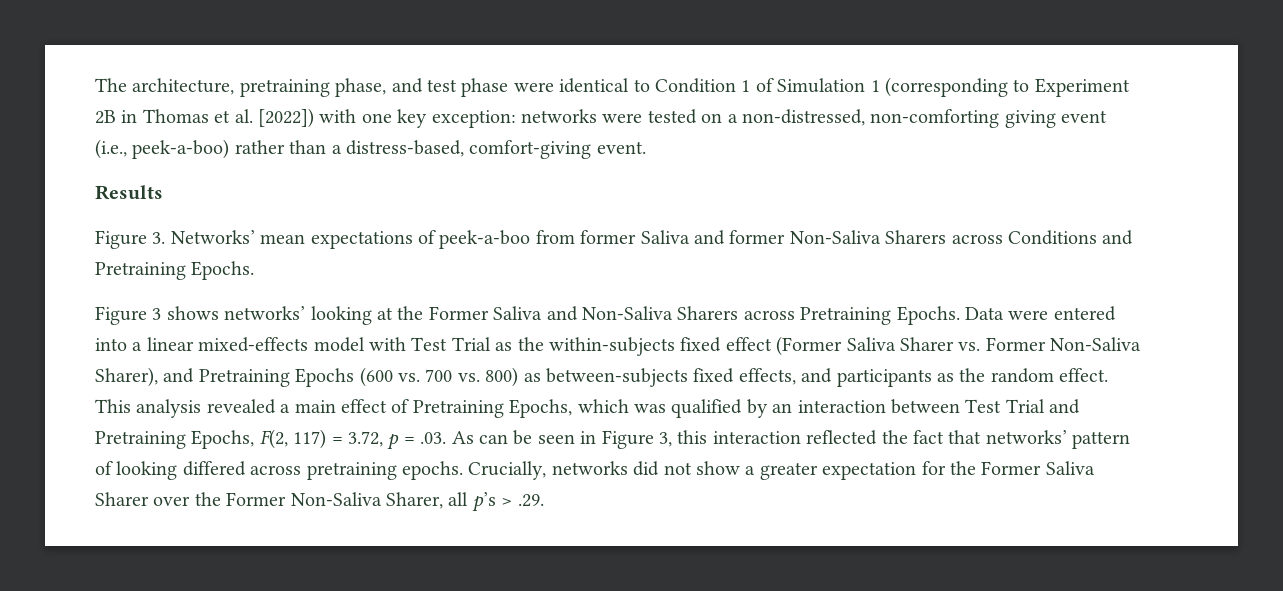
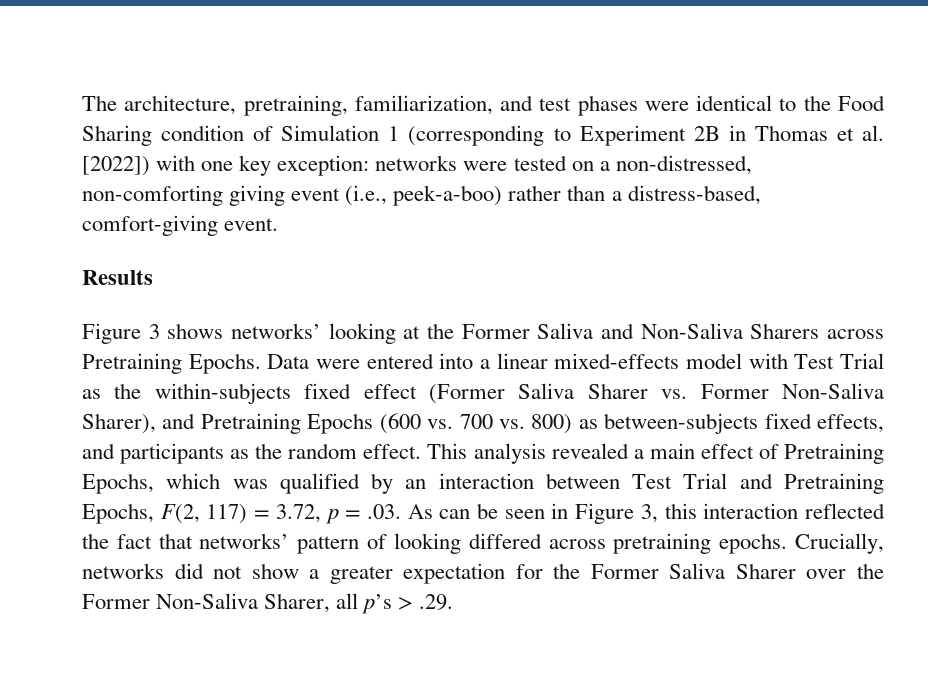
[239,78,387,97] pretraining phase, -> [243,95,493,116] pretraining, familiarization,
[461,78,509,97] phase -> [577,95,638,116] phases
[654,78,751,93] Condition 1 -> [803,95,885,111] [82,125,245,146] the Food Sharing condition
[95,230,1134,249] [95,261,255,280] // Figure 3. Networks’ mean expectations of peek-a-boo from former Saliva and former Non-Saliva Sharers across Conditions and Pretraining Epochs. -> (153, 277) none

